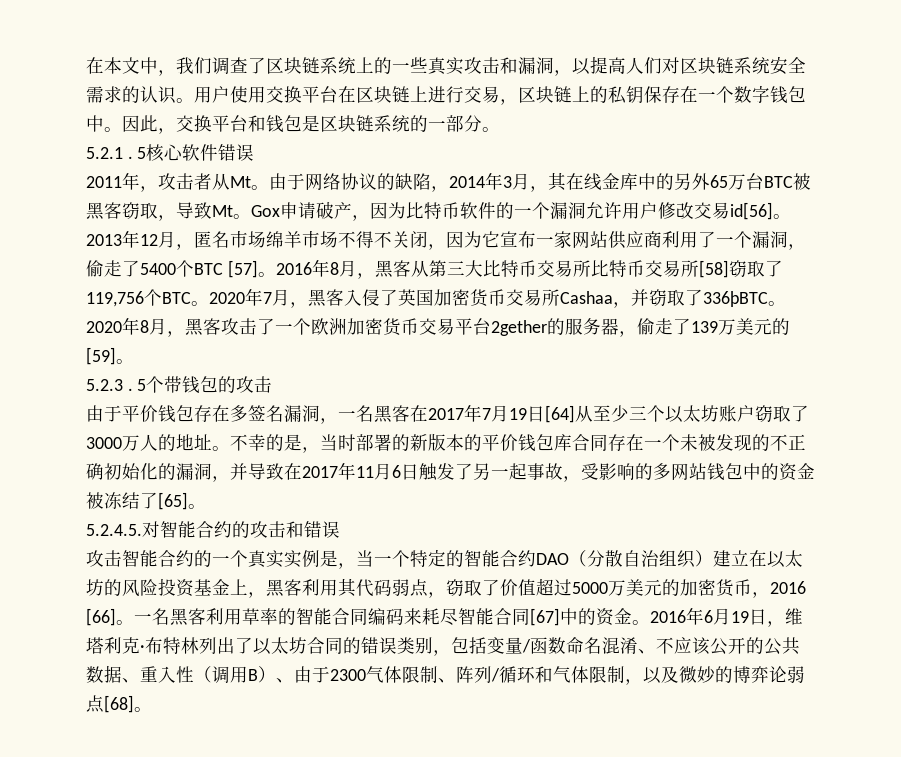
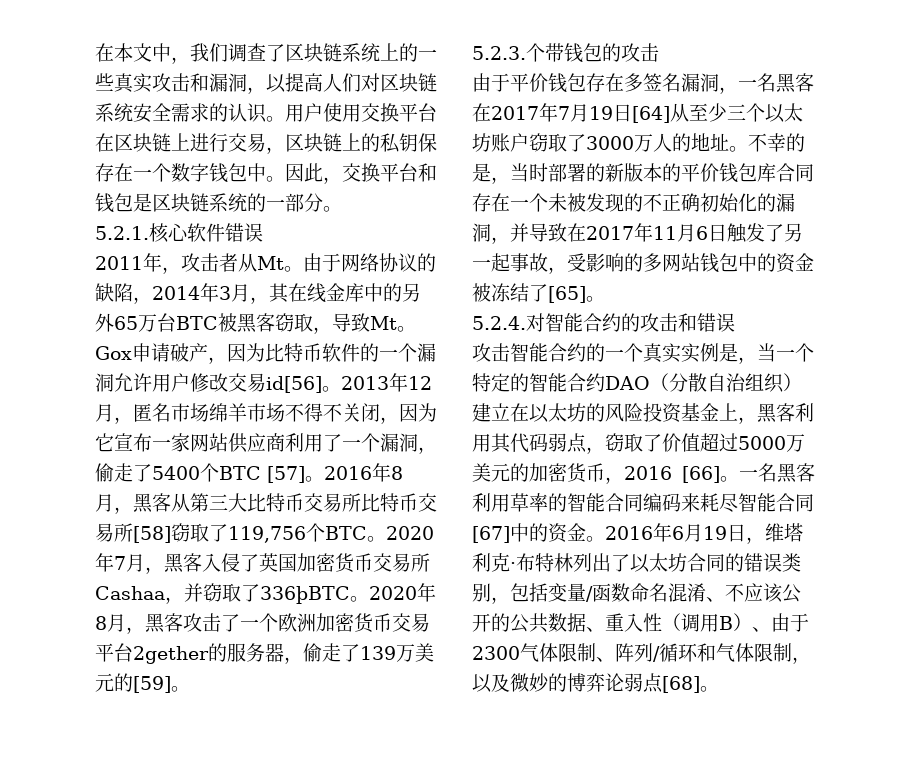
[86,147,147,159] 5.2.1 . 5 -> [95,226,149,240] 5.2.1.
[86,379,147,391] 5.2.3 . 5 -> [472,46,526,60] 5.2.3.
[86,524,142,536] 5.2.4.5. -> [472,316,526,330] 5.2.4.

